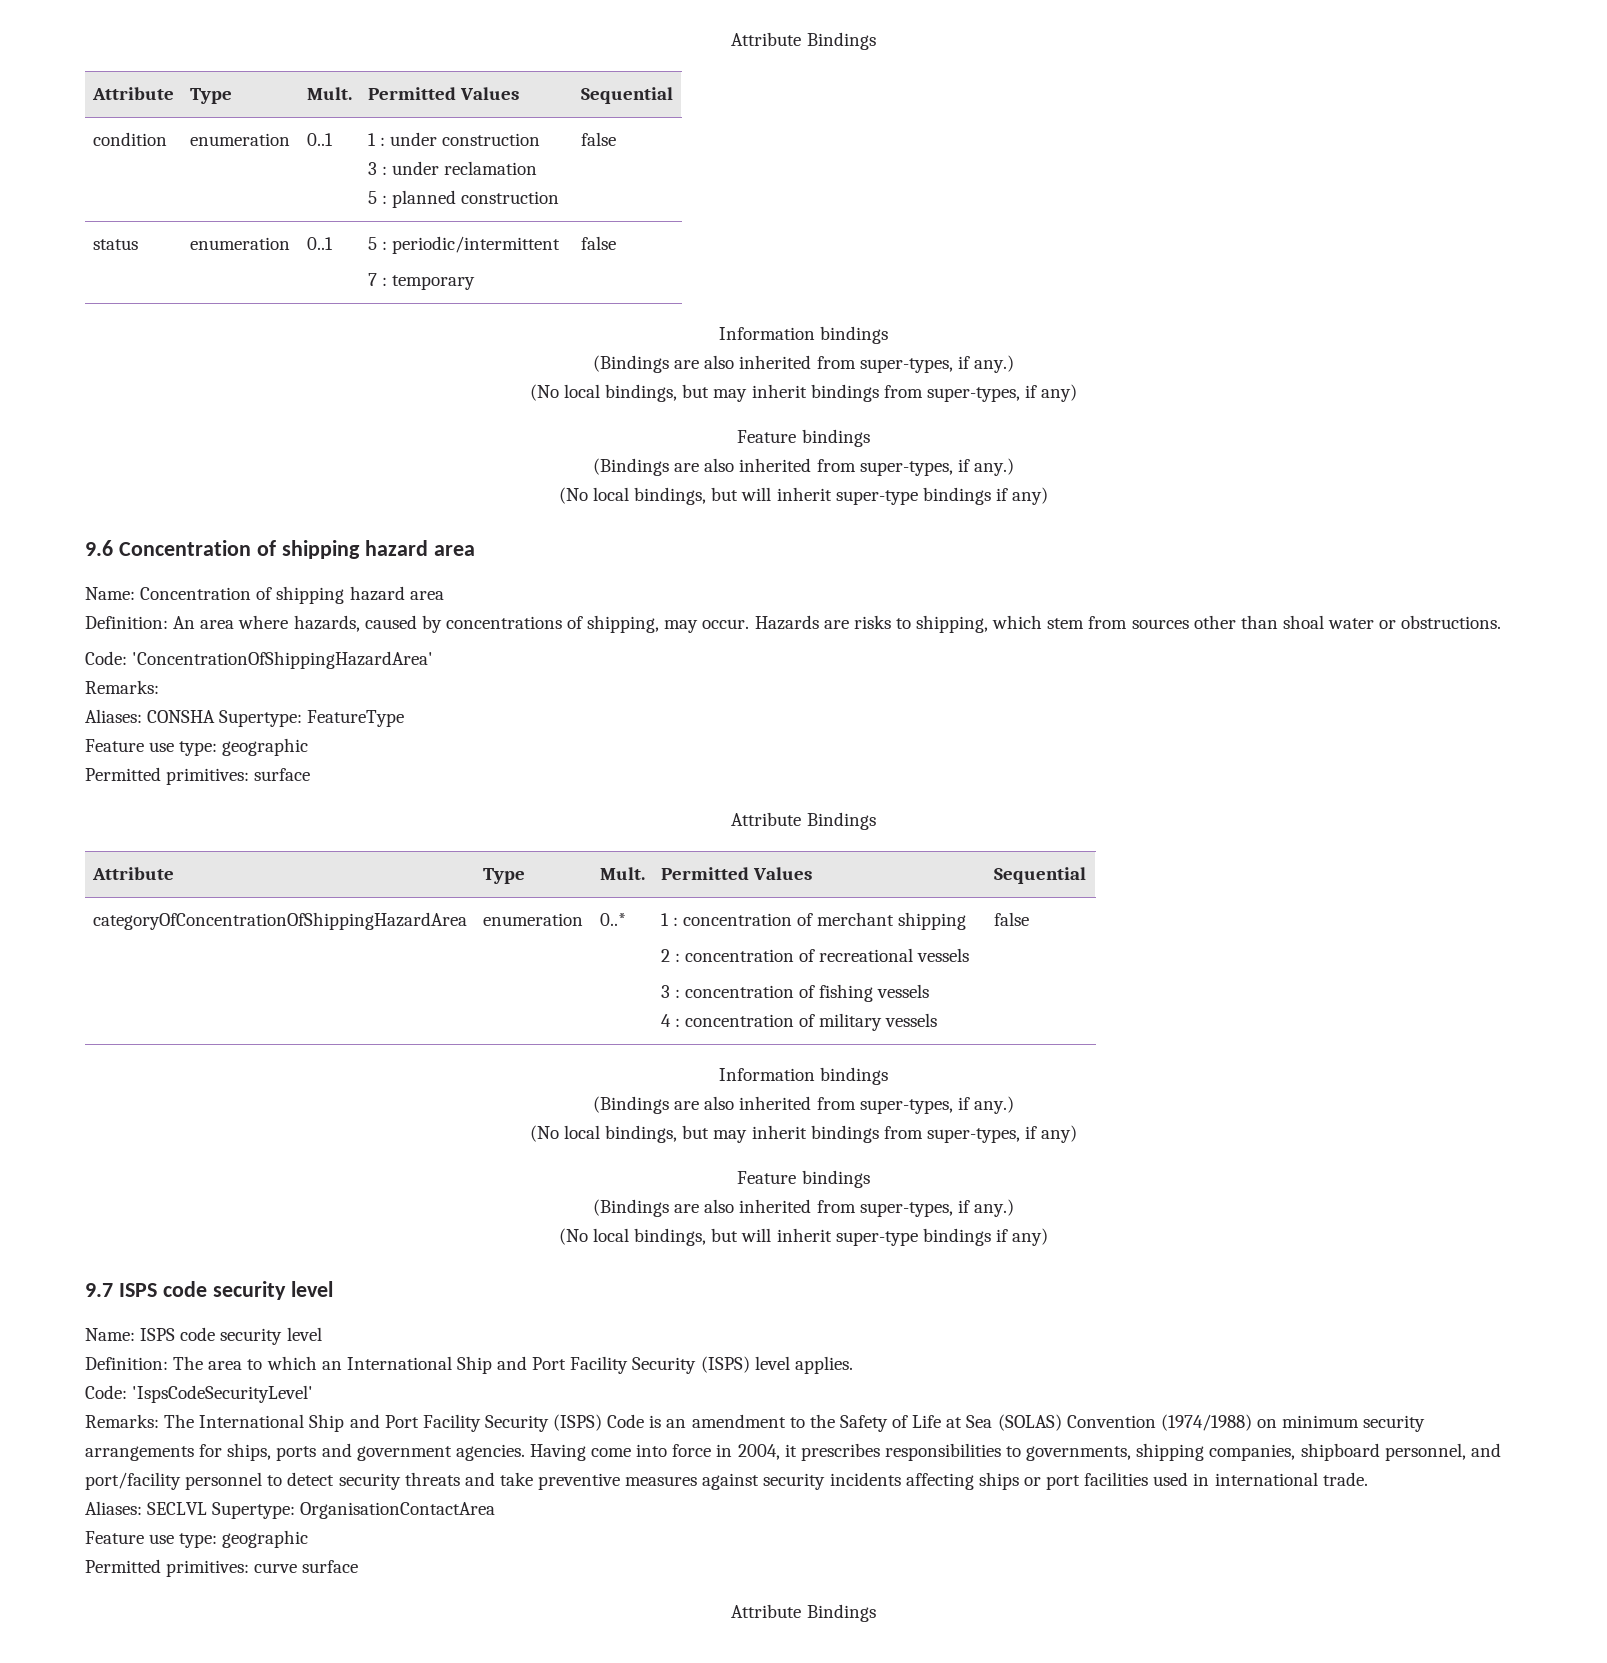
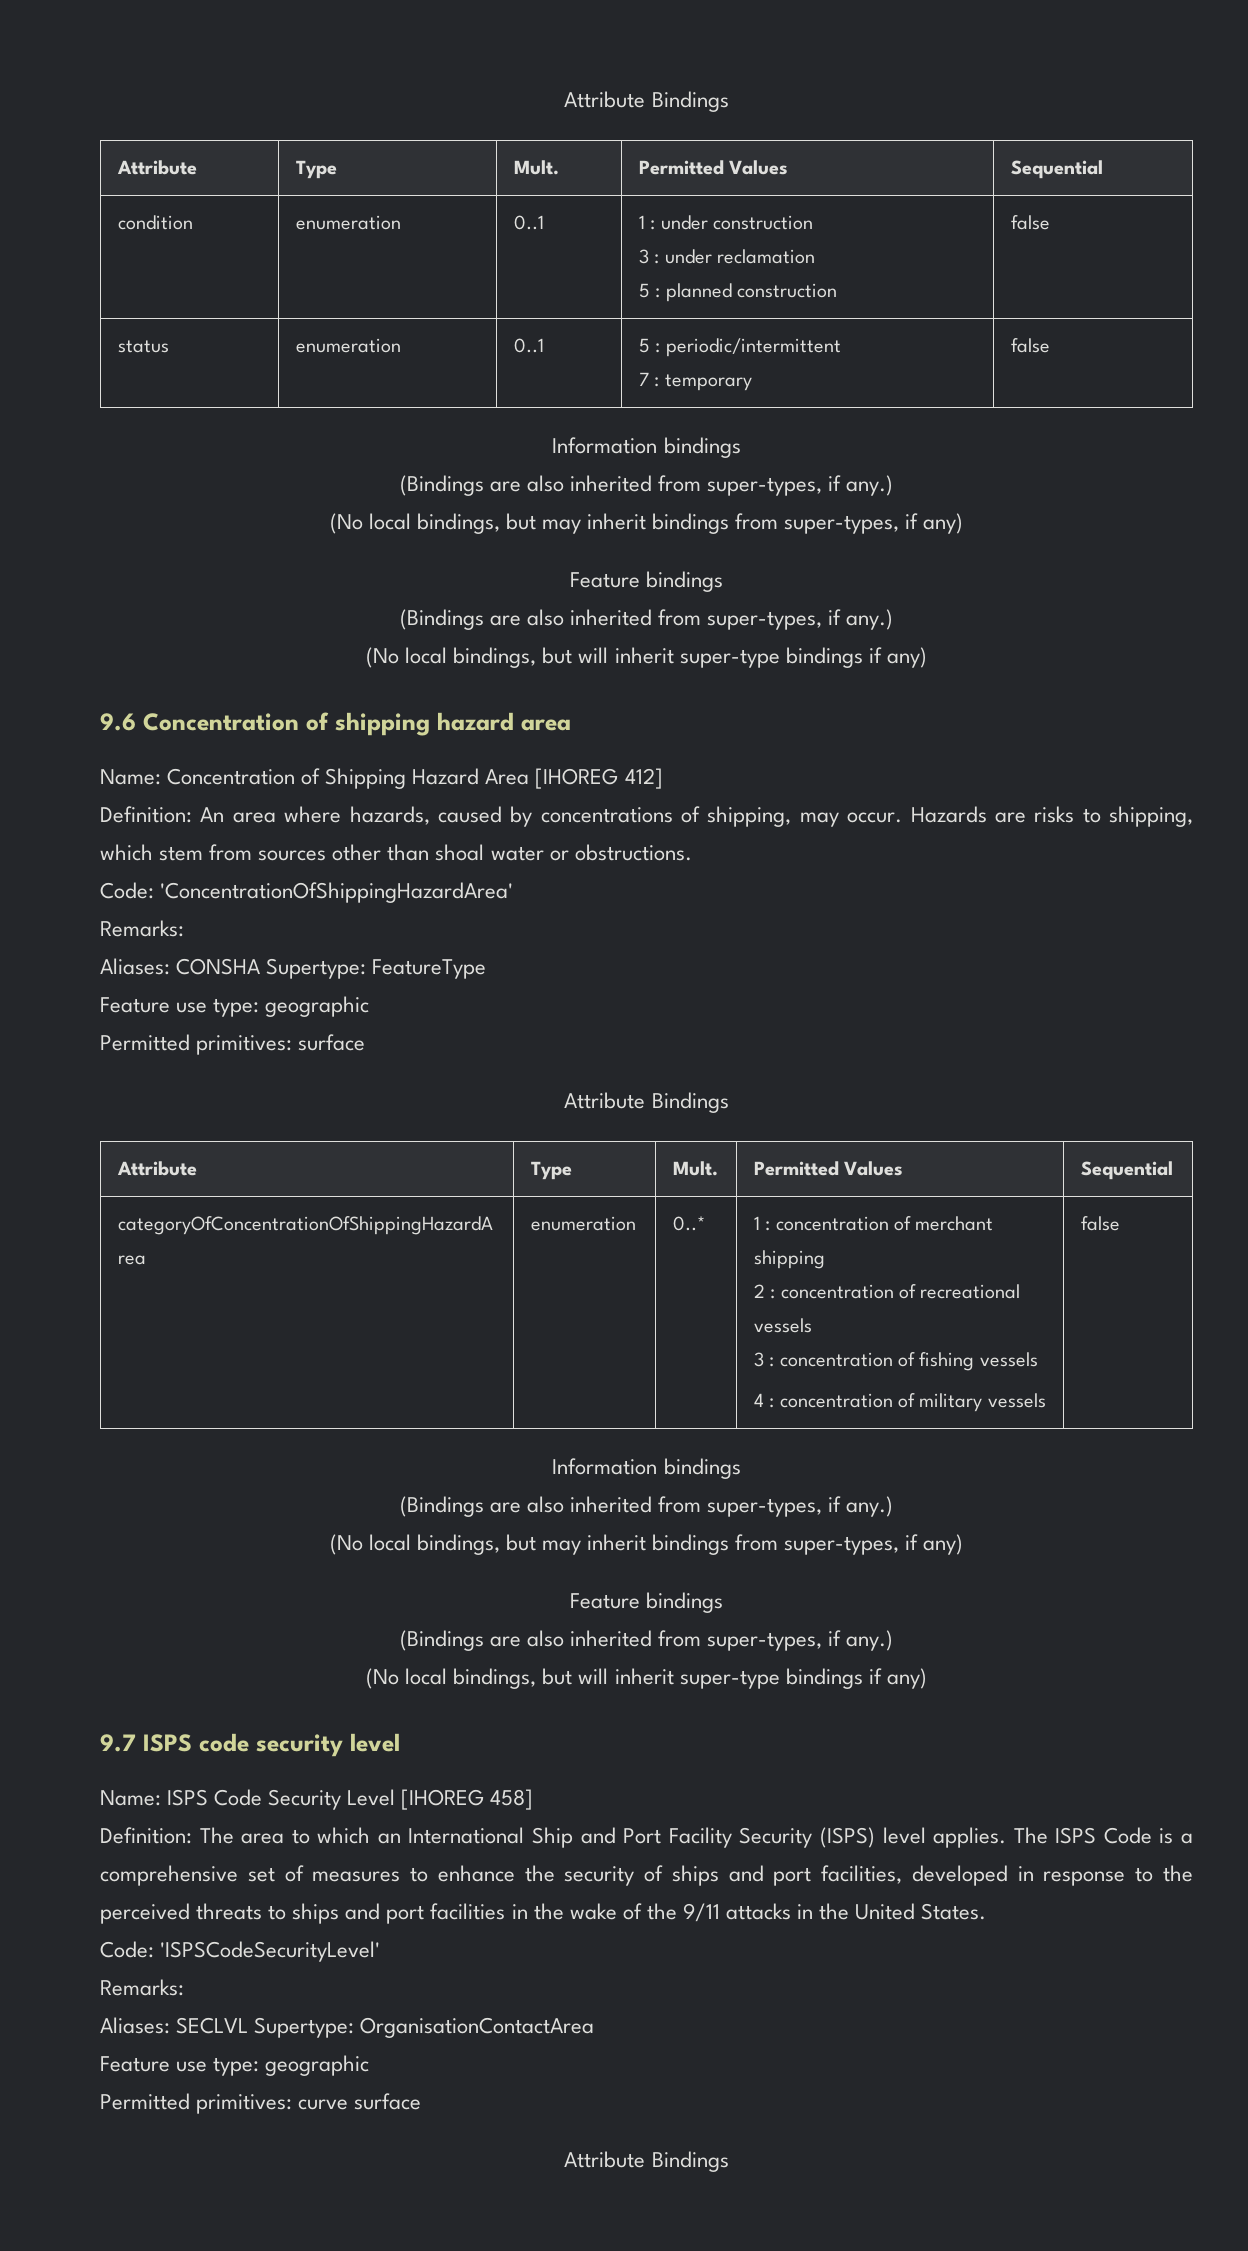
[276,586,444,604] shipping hazard area -> [325,768,663,789] Shipping Hazard Area [IHOREG 412]
[180,1327,322,1345] code security level -> [214,1789,534,1810] Code Security Level [IHOREG 458]
[85,1385,314,1403] [85,1414,1426,1432] [85,1443,1501,1461] [85,1472,1368,1490] // Code: 'IspsCodeSecurityLevel' // Remarks: The International Ship and Port Facility Security (ISPS) Code is an amendment to the Safety of Life at Sea (SOLAS) Convention (1974/1988) on minimum security arrangements for ships, ports and government agencies. Having come into force in 2004, it prescribes responsibilities to governments, shipping companies, shipboard personnel, and port/facility personnel to detect security threats and take preventive measures against security incidents affecting ships or port facilities used in international trade. -> [1013,1827,1193,1844] [100,1865,1193,1886] [100,1903,987,1924] [100,1941,381,1962] [100,1979,184,1996] The ISPS Code is a comprehensive set of measures to enhance the security of ships and port facilities, developed in response to the perceived threats to ships and port facilities in the wake of the 9/11 attacks in the United States. // Code: 'ISPSCodeSecurityLevel' // Remarks:

